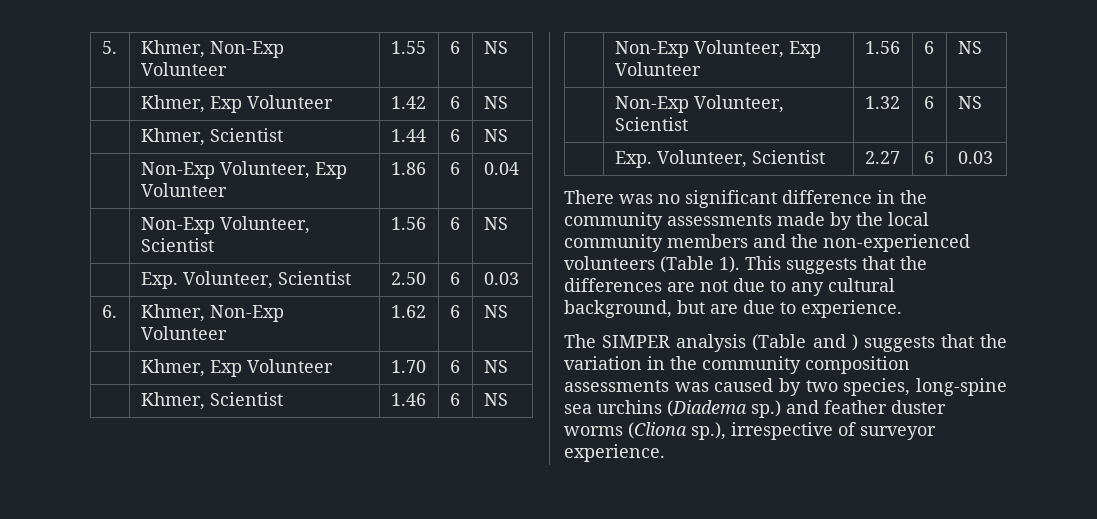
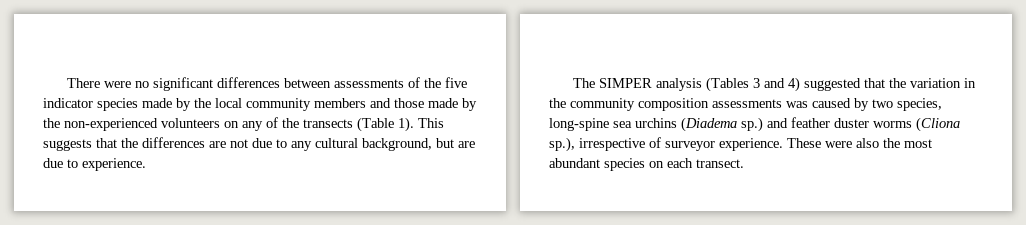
[101,41,117,54] [140,40,284,58] [140,62,227,76] [390,41,426,54] [449,41,460,54] [483,41,508,54] [140,95,333,113] [390,96,426,109] [449,96,460,109] [483,96,508,109] [140,128,283,146] [390,129,426,142] [449,129,460,142] [483,129,508,142] [140,161,347,179] [140,183,227,197] [390,162,426,175] [449,162,460,175] [483,162,519,175] [140,216,310,234] [140,238,214,252] [390,217,426,230] [449,217,460,230] [483,217,508,230] [140,271,351,289] [390,272,426,285] [449,272,460,285] [483,272,519,285] [101,305,117,318] [140,304,284,322] [140,326,227,340] [390,305,426,318] [449,305,460,318] [483,305,508,318] [140,359,333,377] [390,360,426,373] [449,360,460,373] [483,360,508,373] [140,392,283,410] [390,393,426,406] [449,393,460,406] [483,393,508,406] [614,40,821,58] [614,62,701,76] [864,41,900,54] [923,41,934,54] [957,41,982,54] [614,95,784,113] [614,117,688,131] [864,96,900,109] [923,96,934,109] [957,96,982,109] [614,150,825,168] [864,151,900,164] [923,151,934,164] [957,151,993,164] [564,190,927,208] [564,212,772,230] 5. | Khmer, Non-Exp Volunteer | 1.55 | 6 | NS // | Khmer, Exp Volunteer | 1.42 | 6 | NS // | Khmer, Scientist | 1.44 | 6 | NS // | Non-Exp Volunteer, Exp Volunteer | 1.86 | 6 | 0.04 // | Non-Exp Volunteer, Scientist | 1.56 | 6 | NS // | Exp. Volunteer, Scientist | 2.50 | 6 | 0.03 // 6. | Khmer, Non-Exp Volunteer | 1.62 | 6 | NS // | Khmer, Exp Volunteer | 1.70 | 6 | NS // | Khmer, Scientist | 1.46 | 6 | NS // | Non-Exp Volunteer, Exp Volunteer | 1.56 | 6 | NS // | Non-Exp Volunteer, Scientist | 1.32 | 6 | NS // | Exp. Volunteer, Scientist | 2.27 | 6 | 0.03 // There was no significant difference in the community assessments -> [67,77,468,91] [43,98,138,111] There were no significant differences between assessments of the five indicator species
[791,234,970,252] [564,256,655,270] the non-experienced volunteers -> [394,98,477,111] [43,117,353,131] those made by the non-experienced volunteers on any of the transects
[752,334,935,352] (Table and ) suggests -> [706,77,862,92] (Tables 3 and 4) suggested
(665, 453) none -> [787,138,932,148] [549,158,744,171] These were also the most abundant species on each transect.

